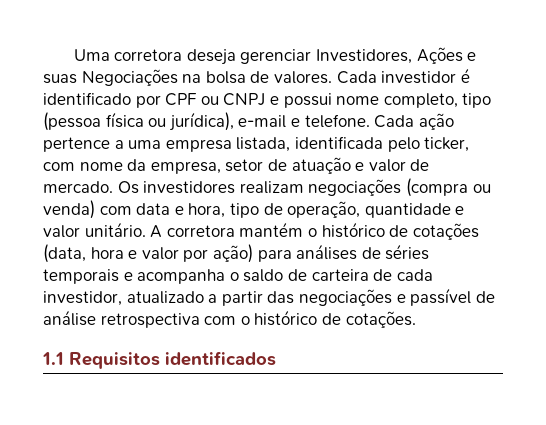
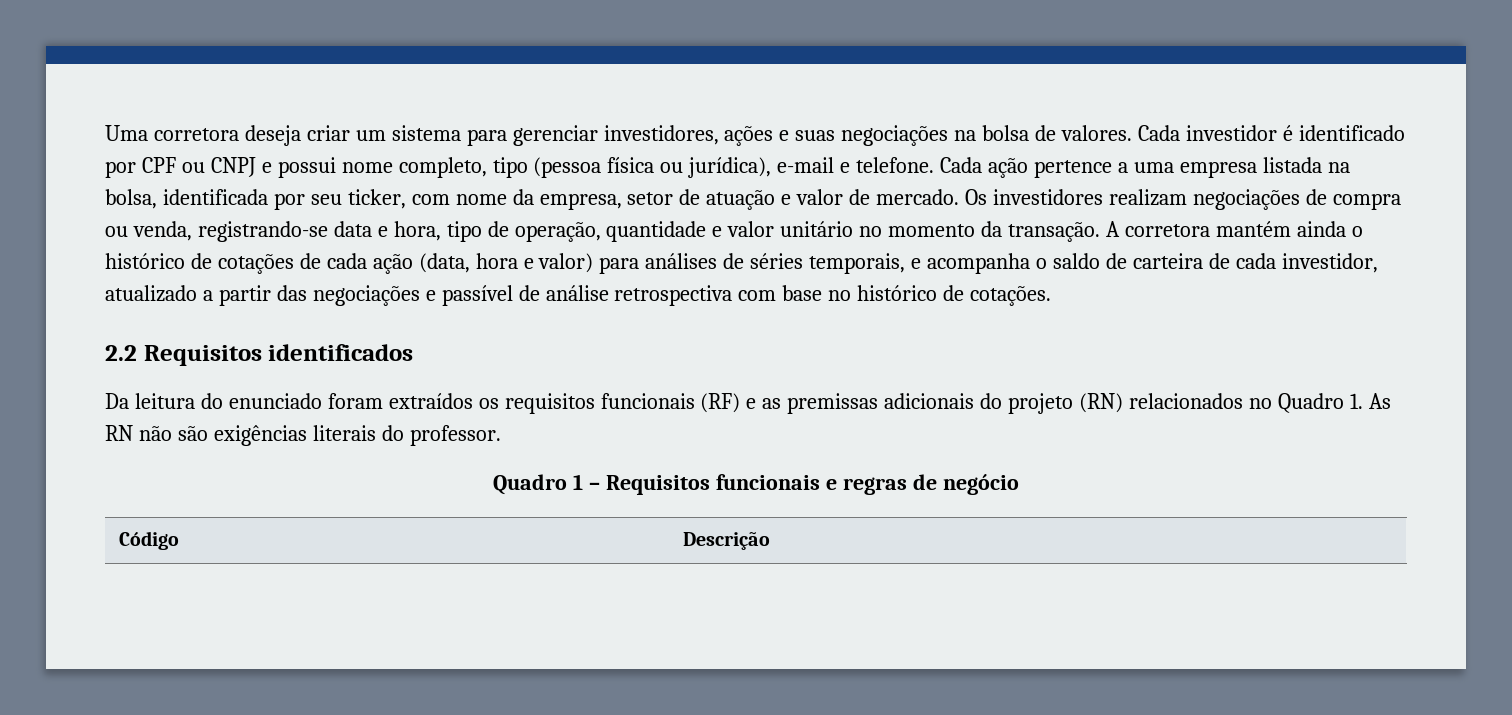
[240,47,463,64] gerenciar Investidores, Ações -> [306,125,774,146] criar um sistema para gerenciar investidores, ações
[81,69,178,86] Negociações -> [841,125,949,146] negociações
[236,136,420,152] listada, identificada pelo -> [1262,157,1350,173] [105,189,342,210] listada na bolsa, identificada por seu
[405,178,491,197] [43,200,132,219] (compra ou venda) com -> [1305,189,1401,210] [105,221,328,242] de compra ou venda, registrando-se
[84,222,146,237] unitário. -> [780,221,1101,242] unitário no momento da transação.
(304, 229) none -> [1296,221,1346,237] ainda
[43,244,253,263] (data, hora e valor por ação) -> [299,253,594,274] de cada ação (data, hora e valor)
[43,269,119,284] temporais -> [809,253,906,274] temporais,
[240,316,250,325] o -> [782,285,852,301] base no
[42,352,64,365] 1.1 -> [105,345,137,361] 2.2
(276, 358) none -> [105,393,1391,414] [105,425,501,446] [493,474,1019,495] [118,531,179,550] [682,532,770,550] // Da leitura do enunciado foram extraídos os requisitos funcionais (RF) e as premissas adicionais do projeto (RN) relacionados no Quadro 1. As RN não são exigências literais do professor. // Quadro 1 – Requisitos funcionais e regras de negócio // Código | Descrição

